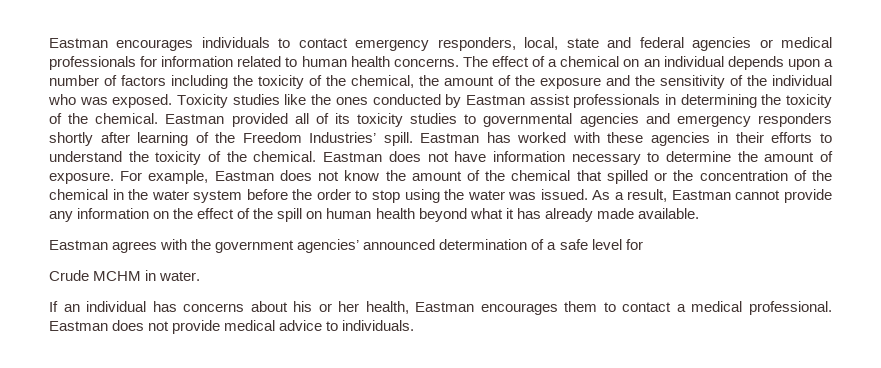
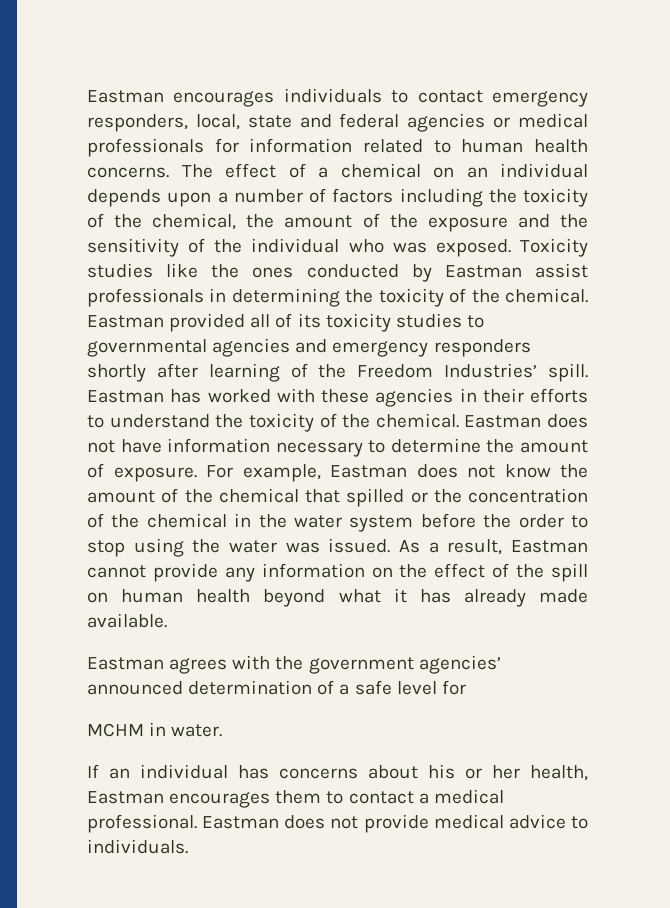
[49,270,89,281] Crude -> (466, 687) none

